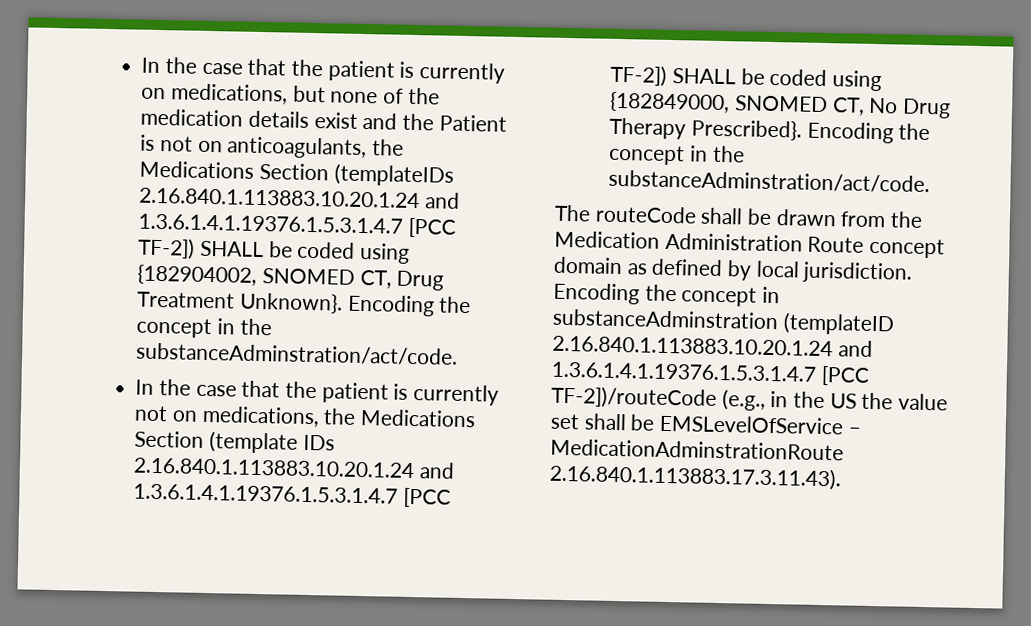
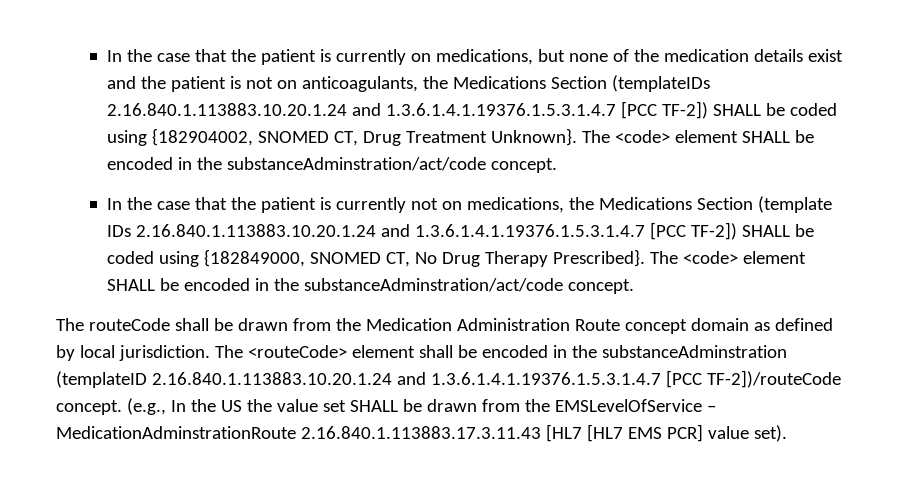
[438,114,507,132] Patient -> [170,76,226,92] patient
[346,294,472,317] [136,317,272,339] [136,342,459,366] Encoding the concept in the substanceAdminstration/act/code. -> [581,130,814,143] [106,157,557,173] The <code> element SHALL be encoded in the substanceAdminstration/act/code concept.
[806,121,931,144] [608,144,745,166] [608,169,931,194] Encoding the concept in the substanceAdminstration/act/code. -> [649,251,806,264] [106,278,634,294] The <code> element SHALL be encoded in the substanceAdminstration/act/code concept.
[553,282,781,307] Encoding the concept in -> [214,345,597,358] The <routeCode> element shall be encoded in the
[721,389,789,411] (e.g., in -> [56,398,186,415] concept. (e.g., In
[583,413,861,435] [550,438,844,461] [549,463,842,491] shall be EMSLevelOfService – MedicationAdminstrationRoute 2.16.840.1.113883.17.3.11.43). -> [349,399,716,412] [56,424,787,442] SHALL be drawn from the EMSLevelOfService – MedicationAdminstrationRoute 2.16.840.1.113883.17.3.11.43 [HL7 [HL7 EMS PCR] value set).

